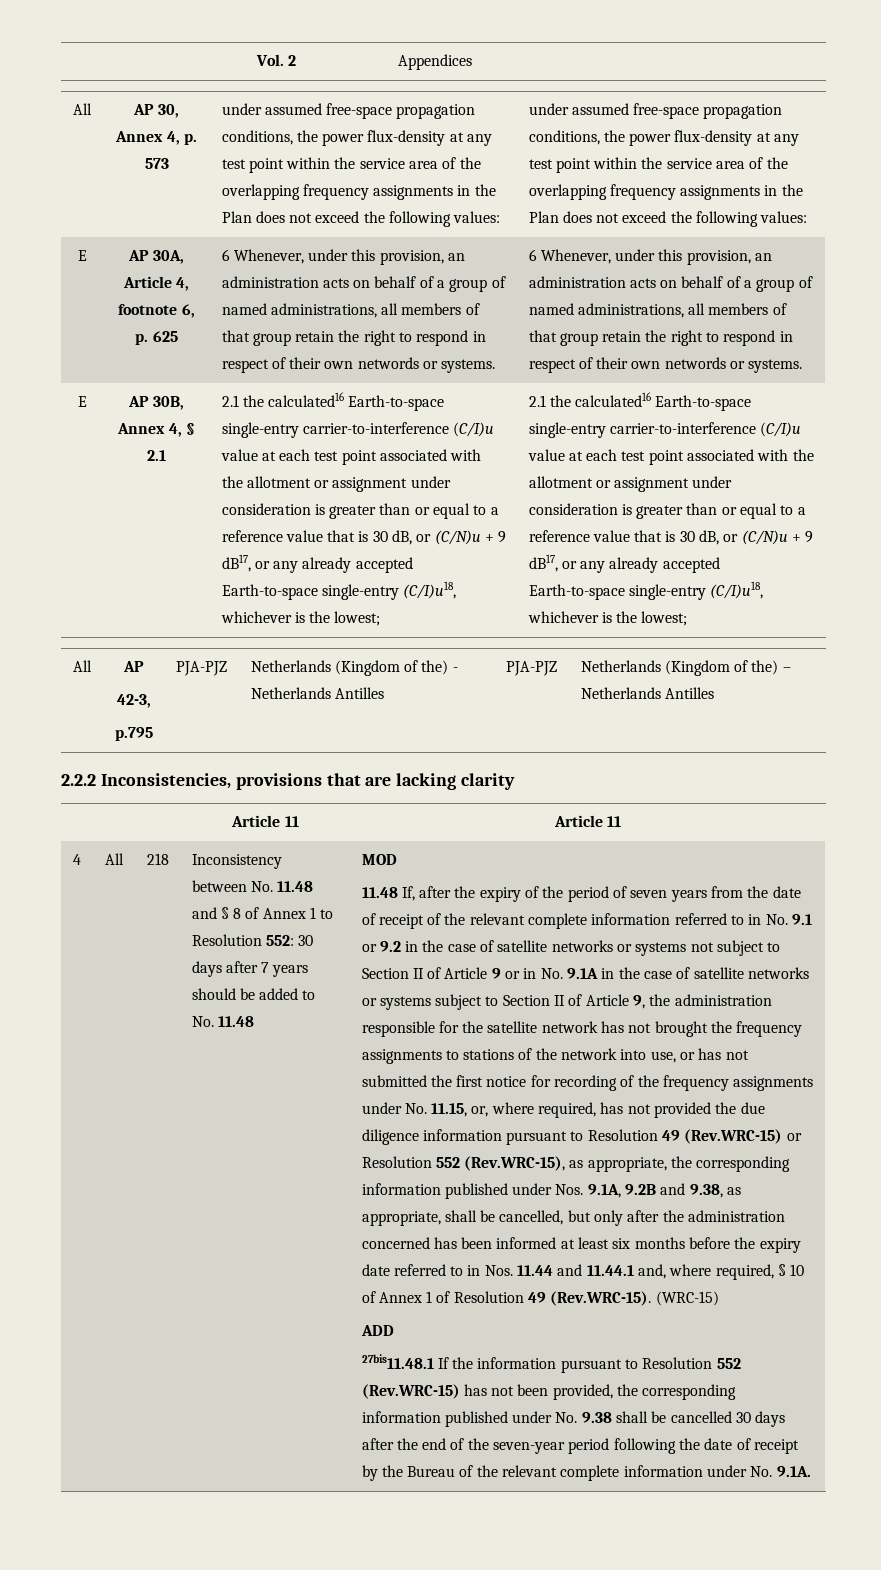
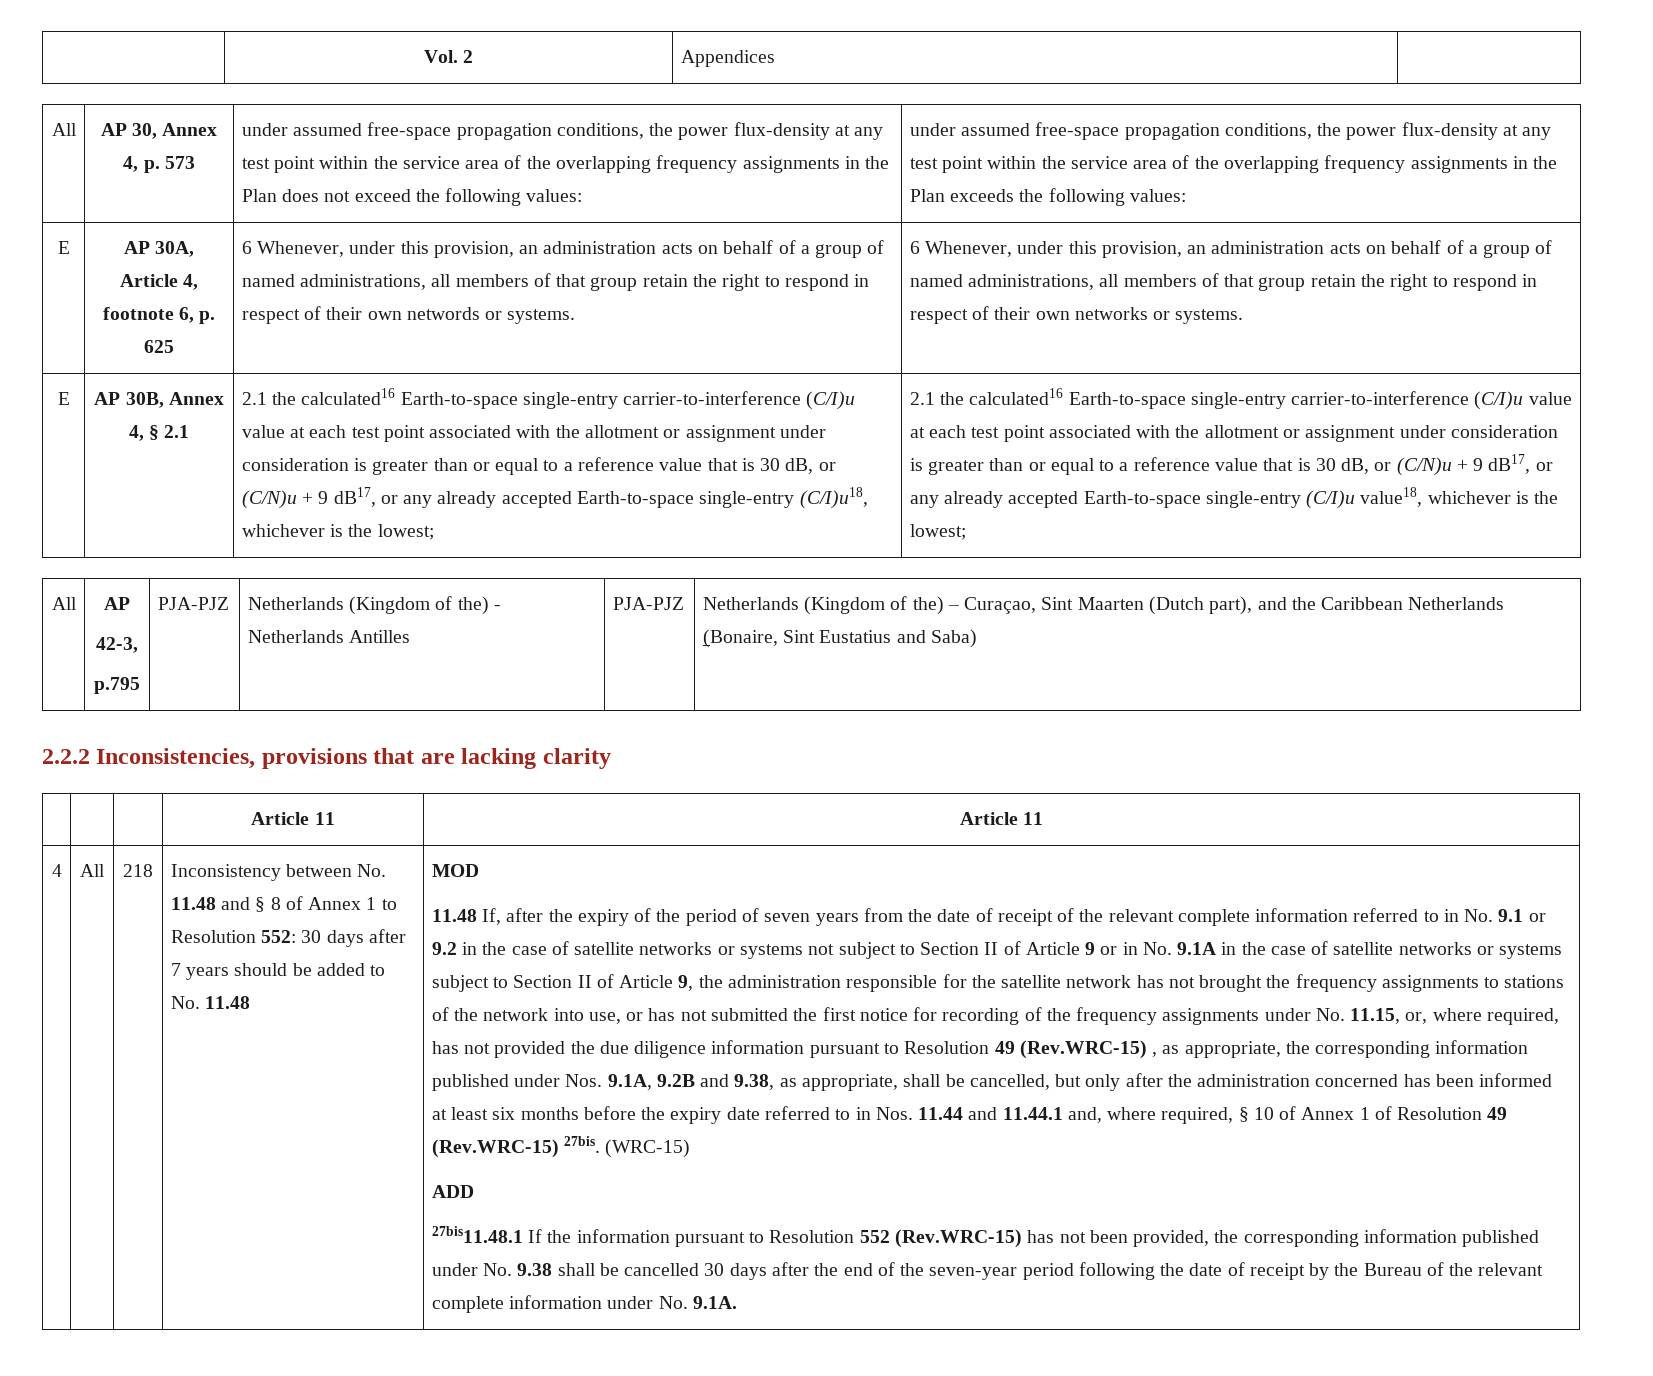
[562,211,667,223] does not exceed -> [950,189,1015,202] exceeds
[664,357,726,369] networds -> [1074,307,1148,320] networks
[710,581,764,599] (C/I)u18, -> [1306,487,1423,509] (C/I)u value18,
[580,687,714,699] Netherlands Antilles -> [964,596,1505,615] [702,629,977,648] Curaçao, Sint Maarten (Dutch part), and the Caribbean Netherlands (Bonaire, Sint Eustatius and Saba)
[786,1133,802,1141] [361,1156,566,1171] or Resolution 552 (Rev.WRC-15), -> [1152,1052,1158,1057] ,
[550,1291,652,1306] (Rev.WRC-15). -> [431,1136,601,1158] (Rev.WRC-15) 27bis.

